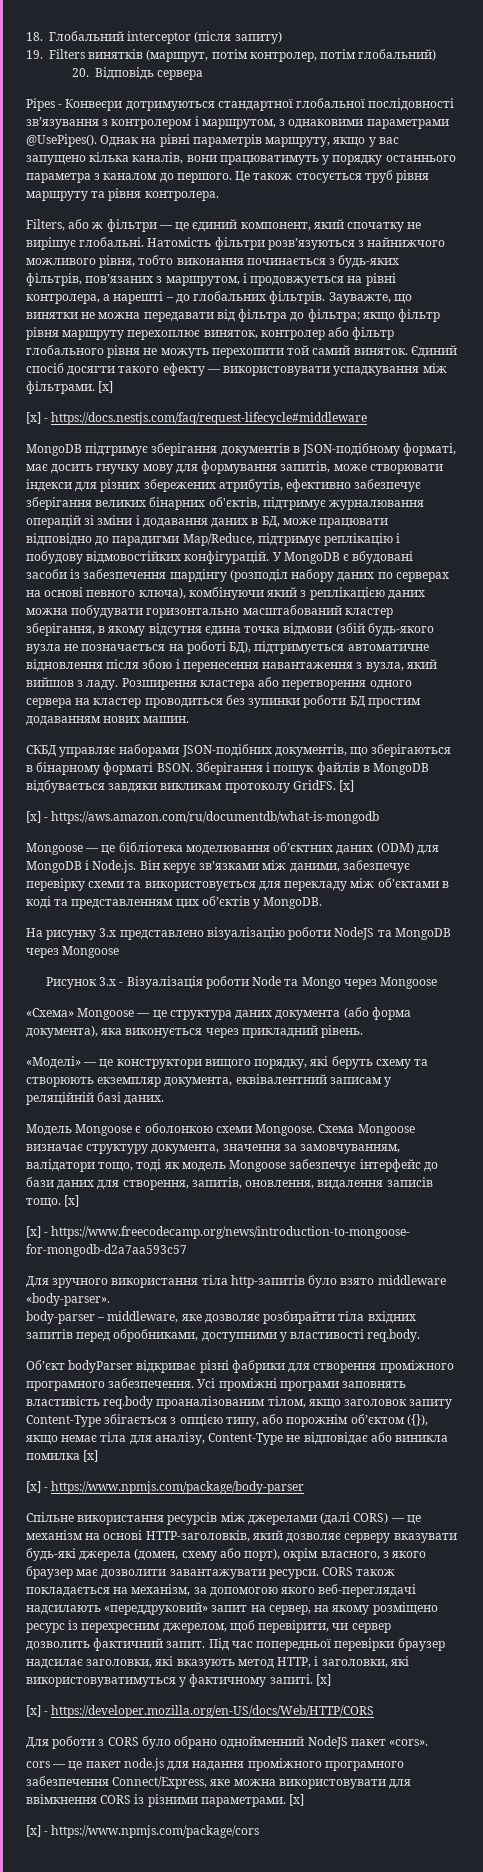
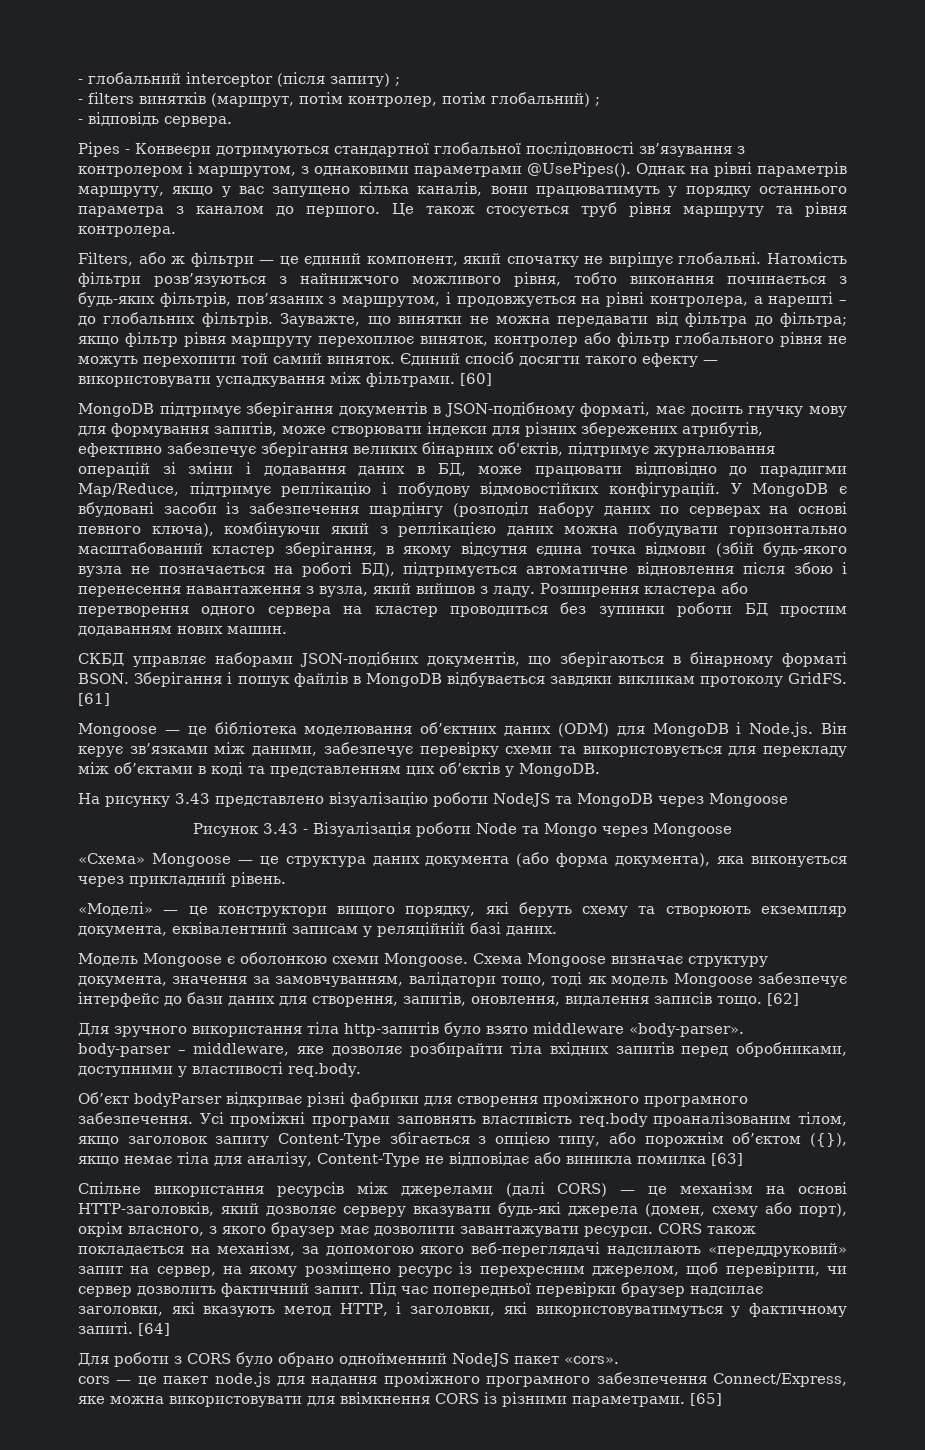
[26,31,125,41] 18. Глобальний -> [78,72,181,84] - глобальний
[26,49,86,59] // 19. Filters -> [395,77,400,86] [78,92,134,104] ; // - filters
[72,67,204,80] // 20. Відповідь сервера -> [595,97,600,106] [78,112,232,127] ; // - відповідь сервера.
[98,381,114,393] [26,412,368,425] [x] // [x] - https://docs.nestjs.com/faq/request-lifecycle#middleware -> [460,373,492,386] [60]
[339,780,355,792] [26,811,380,824] [x] // [x] - https://aws.amazon.com/ru/documentdb/what-is-mongodb -> [78,693,110,706] [61]
[99,928,117,937] 3.x -> [175,793,210,804] 3.43
[99,977,117,986] 3.x -> [263,823,298,834] 3.43
[64,1195,80,1207] [26,1226,411,1239] [26,1244,187,1257] [x] // [x] - https://www.freecodecamp.org/news/introduction-to-mongoose- for-mongodb-d2a7aa593c57 -> [767,993,799,1006] [62]
[83,1450,99,1462] [26,1481,305,1494] [x] // [x] - https://www.npmjs.com/package/body-parser -> [711,1153,743,1166] [63]
[315,1674,331,1686] [26,1705,375,1718] [x] // [x] - https://developer.mozilla.org/en-US/docs/Web/HTTP/CORS -> [138,1323,170,1336] [64]
[289,1794,305,1806] [26,1825,260,1838] [x] // [x] - https://www.npmjs.com/package/cors -> [690,1393,722,1406] [65]

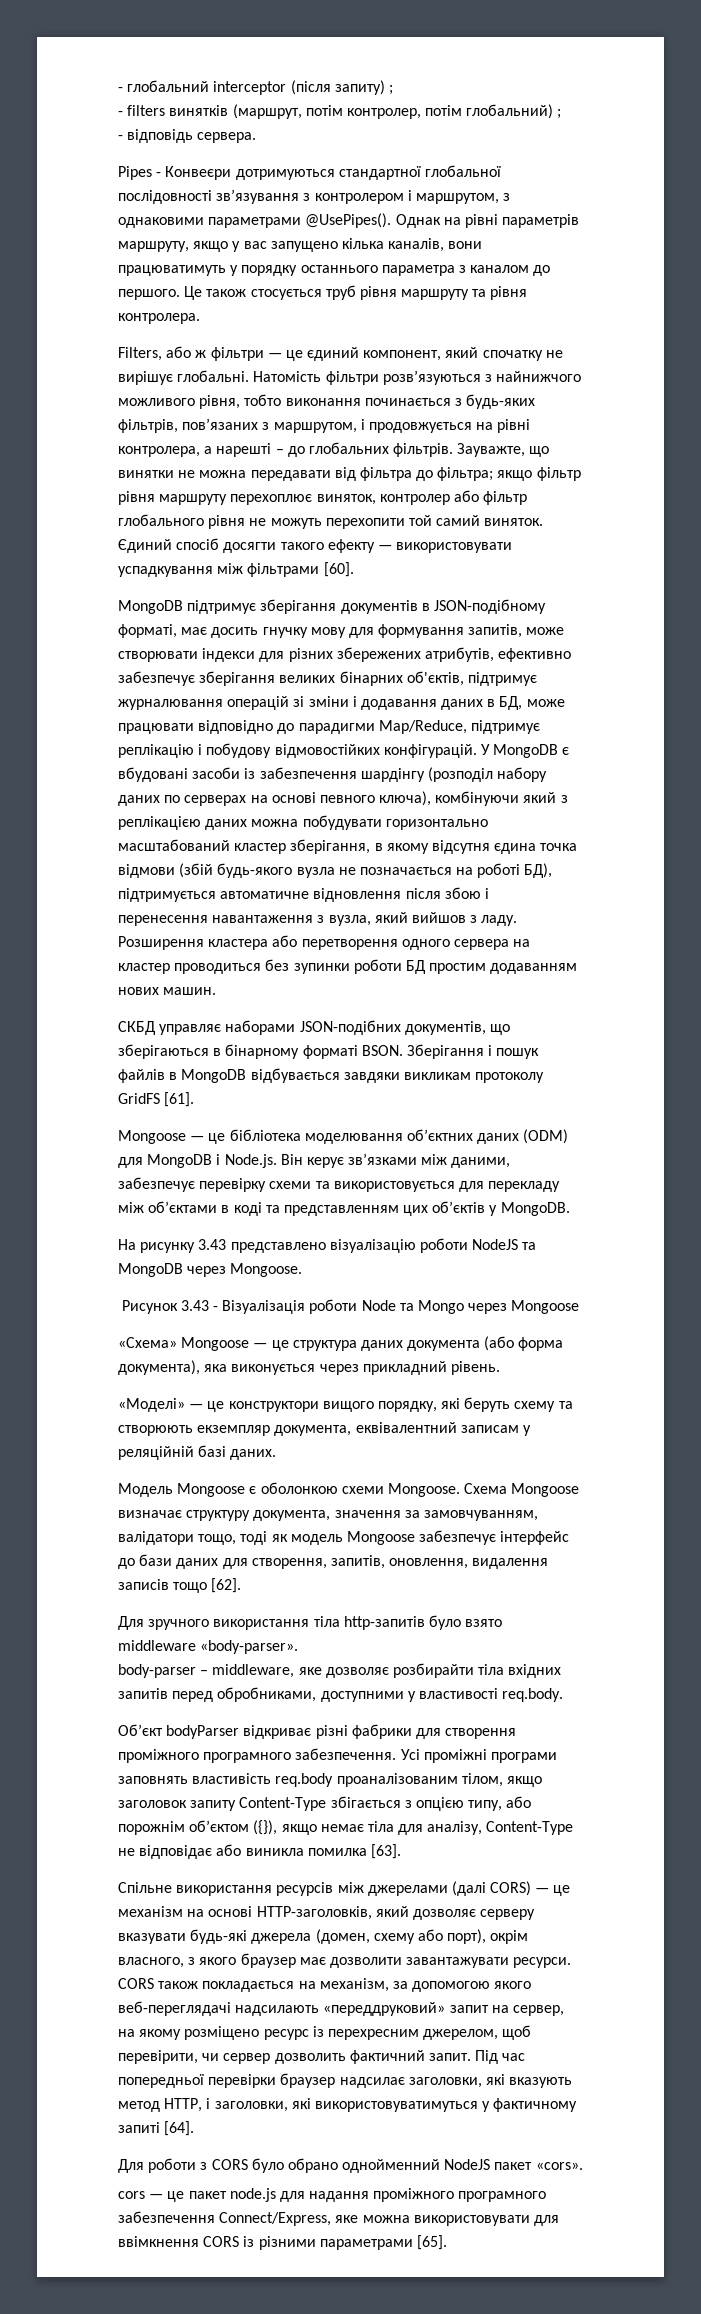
[366,372,492,387] фільтрами. [60] -> [247,562,354,577] фільтрами [60].
[787,672,847,684] [78,693,110,706] GridFS. [61] -> [118,1092,195,1107] GridFS [61].
[709,793,788,807] Mongoose -> [230,1263,303,1277] Mongoose.
[717,993,799,1006] тощо. [62] -> [173,1578,242,1593] тощо [62].
[711,1153,743,1166] [63] -> [370,1844,401,1859] [63].
[78,1322,170,1336] запиті. [64] -> [118,2121,195,2136] запиті [64].
[572,1393,722,1407] параметрами. [65] -> [319,2235,447,2250] параметрами [65].

